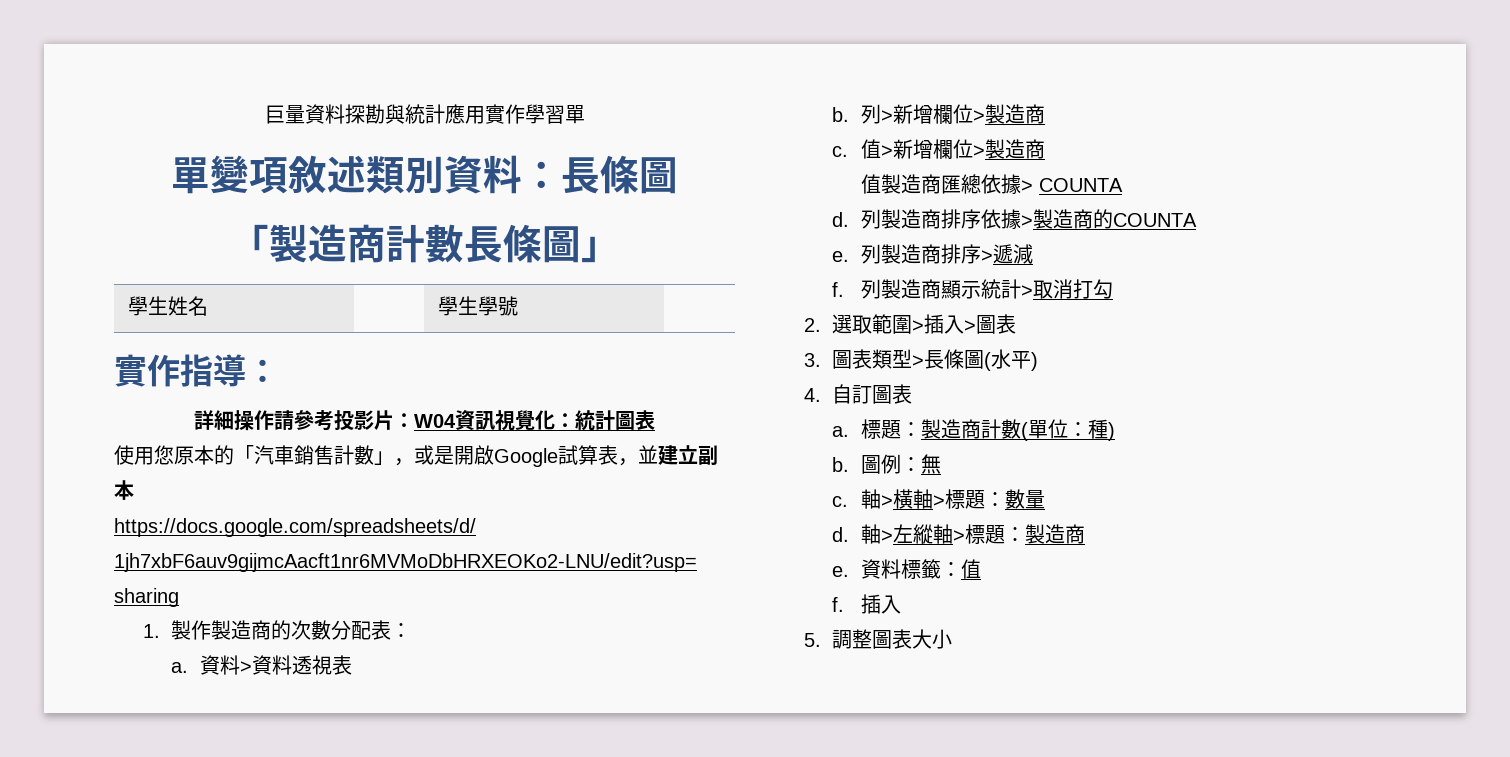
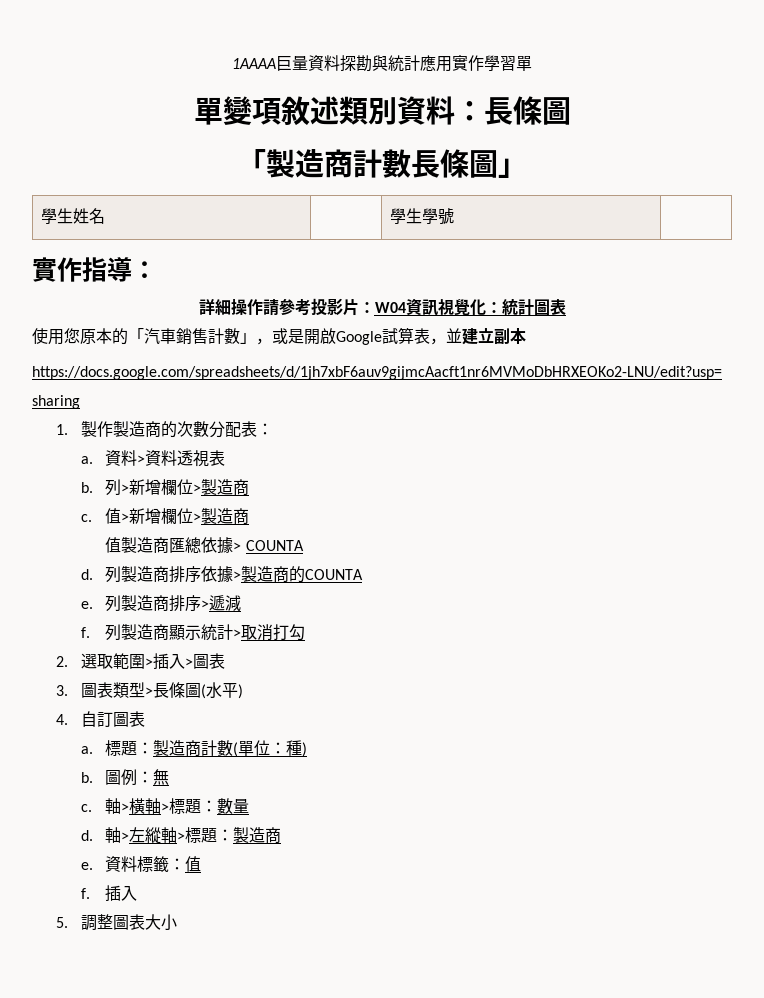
(264, 114) none -> [232,58,276,69] 1AAAA

